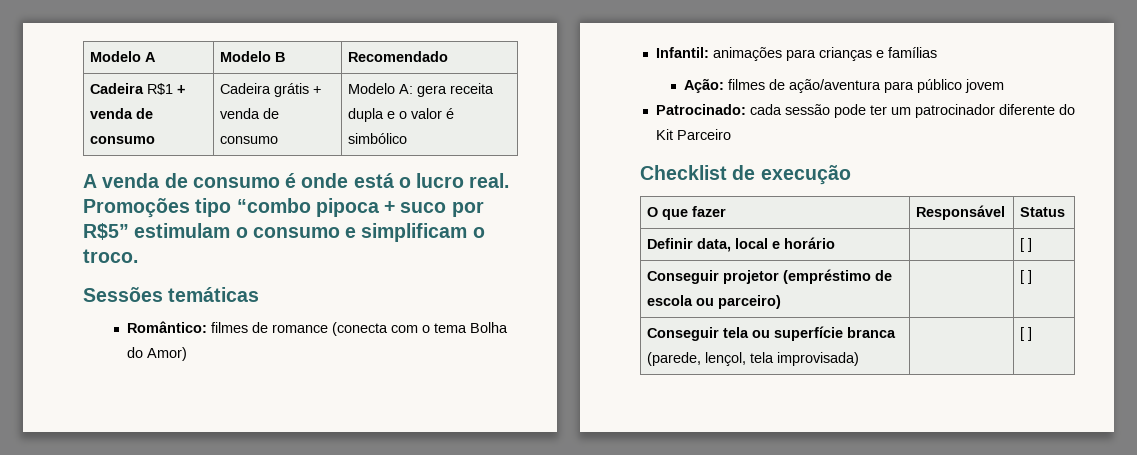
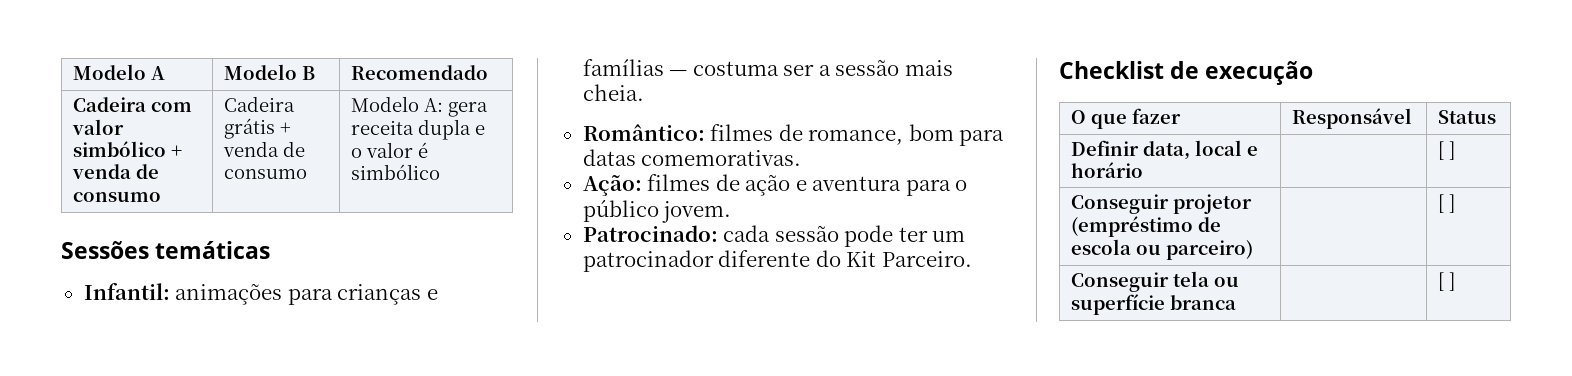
[147,83,174,95] R$1 -> [151,102,193,112] [72,119,125,135] [73,141,167,157] com valor simbólico
[83,173,510,188] [83,198,484,218] [83,223,485,242] [83,249,138,263] [83,287,260,302] [127,321,509,336] [127,347,188,361] A venda de consumo é onde está o lucro real. Promoções tipo “combo pipoca + suco por R$5” estimulam o consumo e simplificam o troco. // Sessões temáticas // Romântico: filmes de romance (conecta com o tema Bolha do Amor) -> [61,241,271,259] Sessões temáticas
[684,78,1005,93] // Ação: filmes de ação/aventura para público jovem -> [669,59,953,76] [582,84,644,101] [582,124,1005,146] [582,149,802,166] [582,174,968,196] [582,199,732,223] — costuma ser a sessão mais cheia. // Romântico: filmes de romance, bom para datas comemorativas. // Ação: filmes de ação e aventura para o público jovem.
[676,129,731,140] Parceiro -> [881,251,972,267] Parceiro.
[647,352,860,366] (parede, lençol, tela improvisada) -> (1237, 302) none

